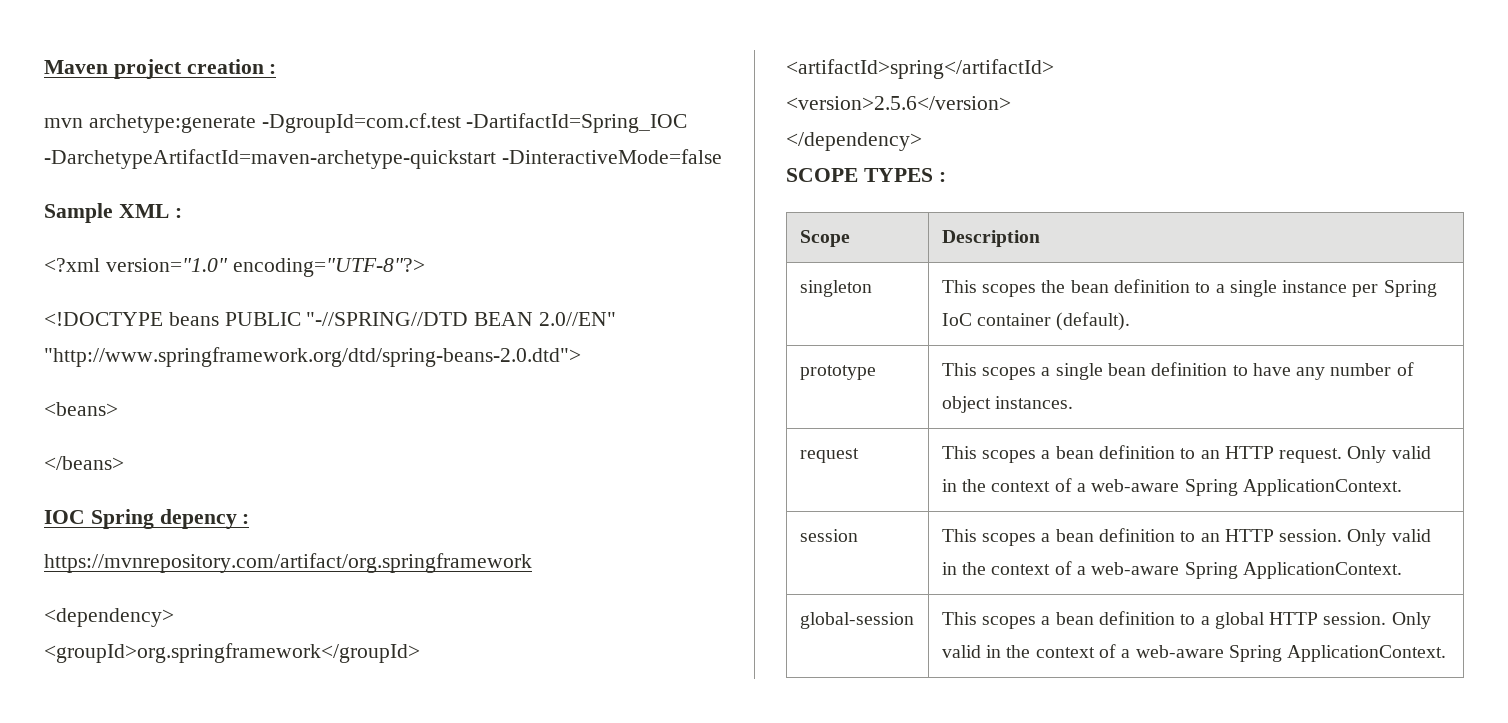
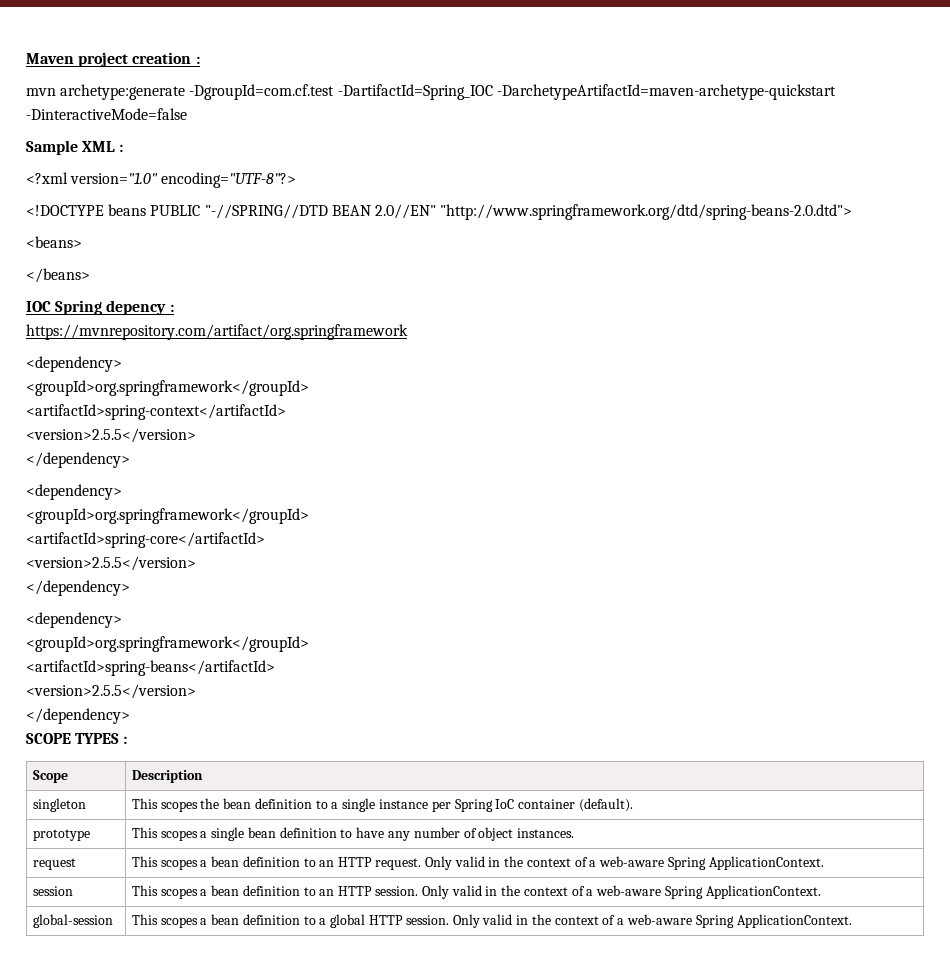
[786,59,1054,79] [786,96,1011,110] <artifactId>spring</artifactId> // <version>2.5.6</version> -> [26,404,286,420] [26,428,196,443] [26,452,130,468] [26,484,122,500] [26,508,309,524] [26,532,265,548] [26,556,196,571] [26,580,130,596] [26,612,122,628] [26,636,309,652] [26,660,275,676] [26,684,196,699] <artifactId>spring-context</artifactId> // <version>2.5.5</version> // </dependency> // <dependency> // <groupId>org.springframework</groupId> // <artifactId>spring-core</artifactId> // <version>2.5.5</version> // </dependency> // <dependency> // <groupId>org.springframework</groupId> // <artifactId>spring-beans</artifactId> // <version>2.5.5</version>

